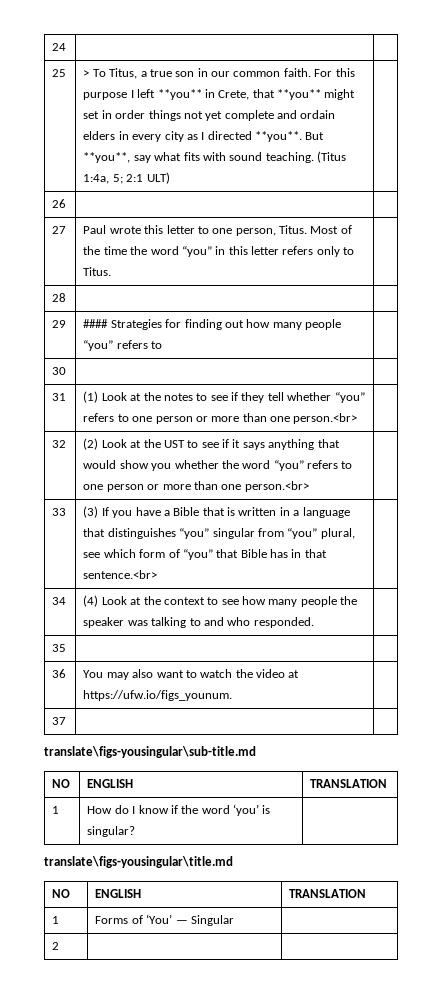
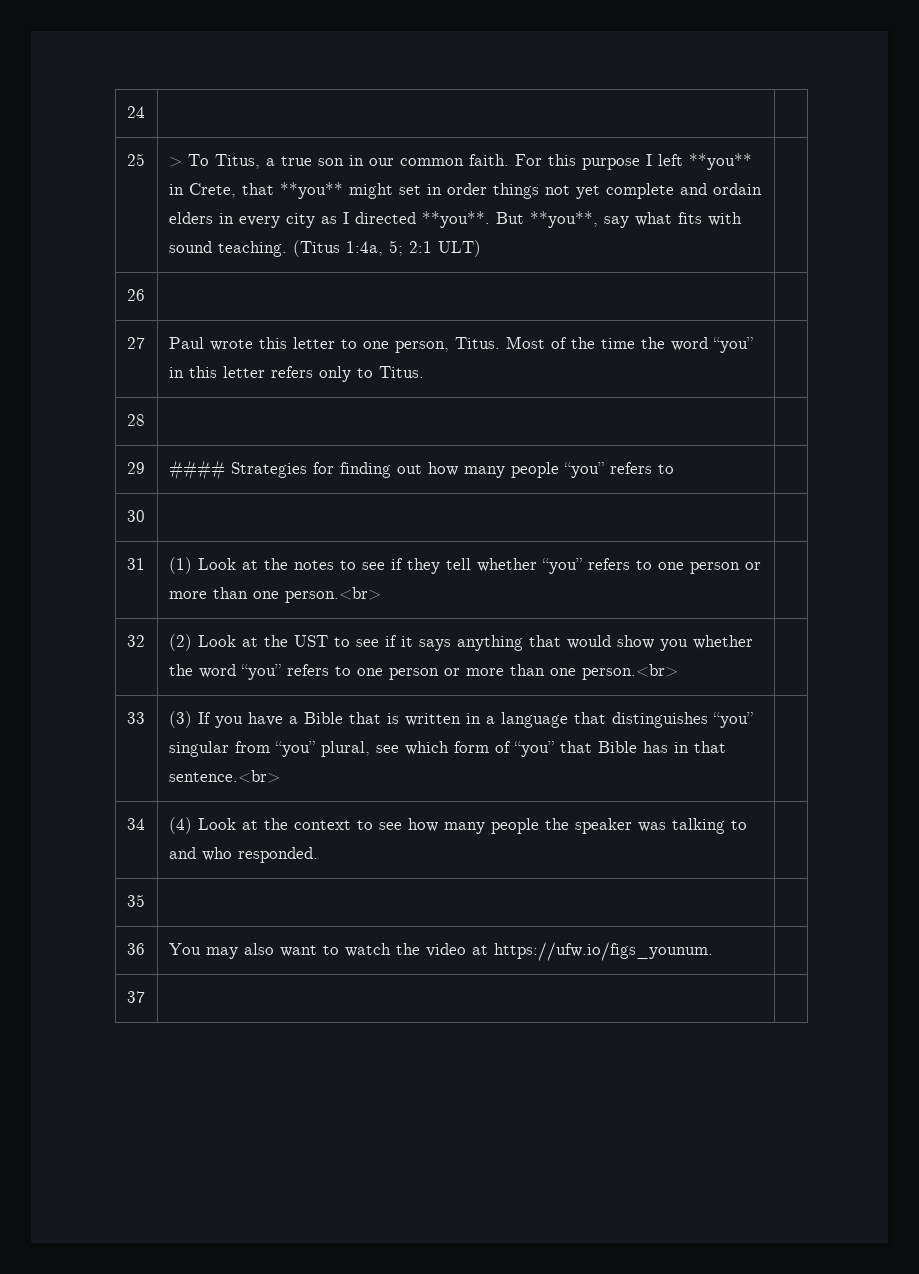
[44,746,256,758] [52,779,71,788] [87,779,134,788] [310,779,388,788] [52,806,60,814] [87,804,271,816] [87,826,136,837] [44,856,233,868] [52,889,71,898] [95,889,142,898] [289,889,367,898] [52,916,60,924] [95,914,234,926] [52,942,60,950] // translate\figs-yousingular\sub-title.md // NO | ENGLISH | TRANSLATION // 1 | How do I know if the word ‘you’ is singular? | // translate\figs-yousingular\title.md // NO | ENGLISH | TRANSLATION // 1 | Forms of ‘You’ — Singular | // 2 | | -> (145, 997) none

